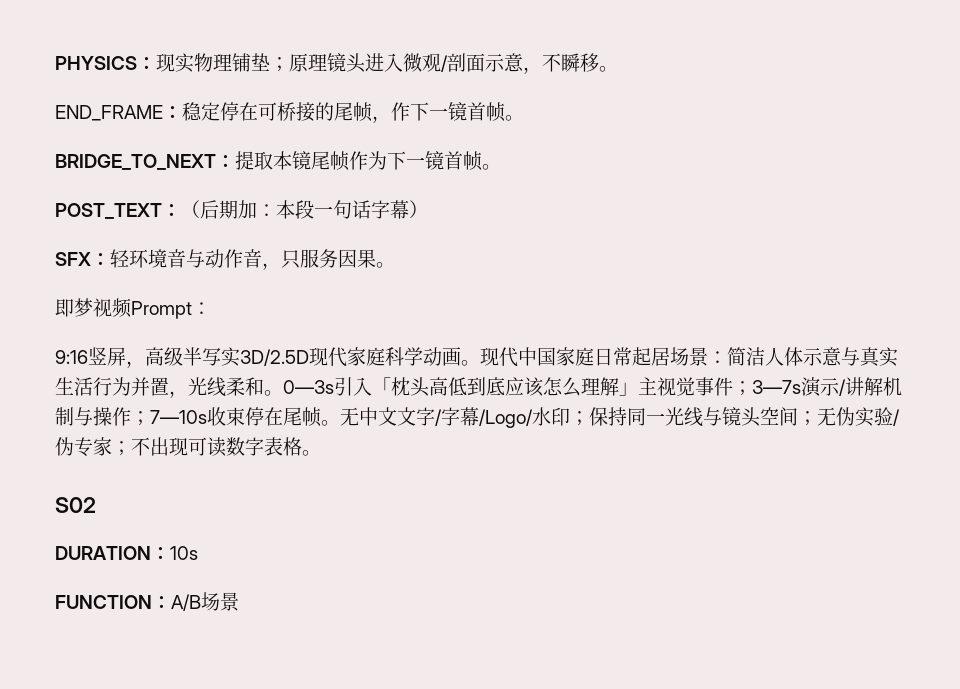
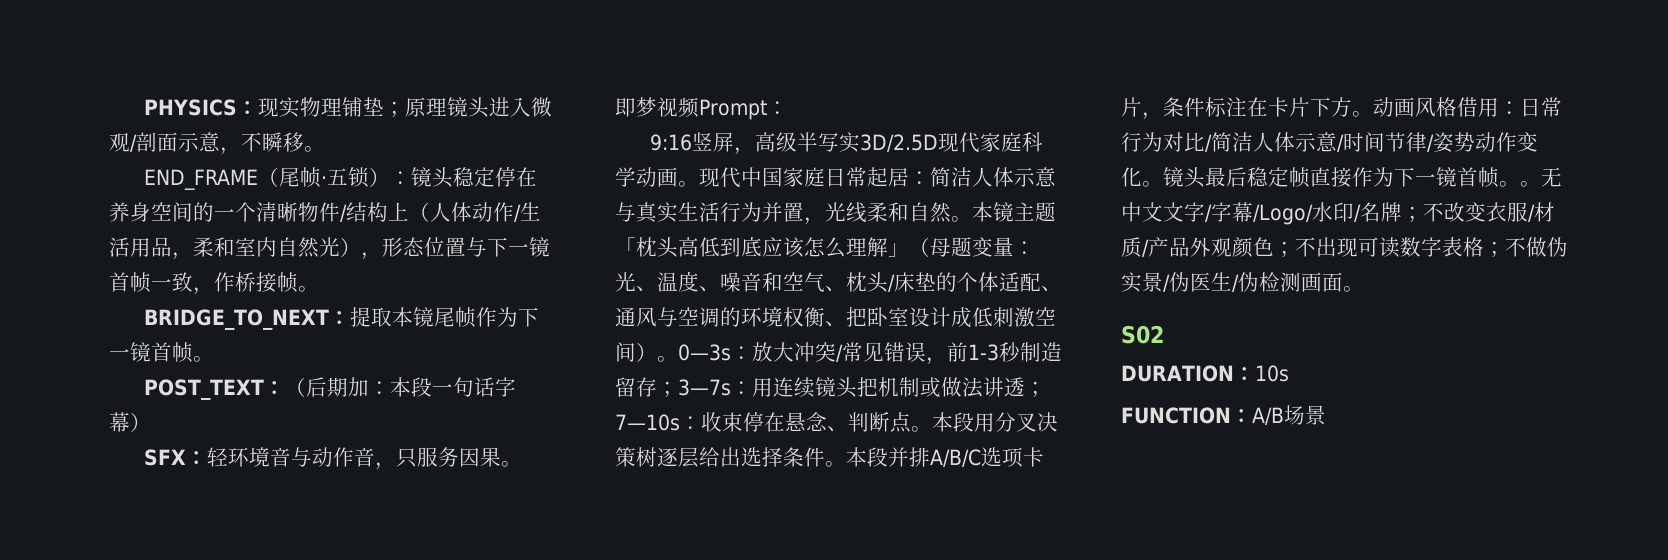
[163,102,486,123] ：稳定停在可桥接的尾帧，作下一镜首 -> [258,167,538,188] [109,202,541,222] [109,237,550,260] [109,272,277,295] （尾帧·五锁）：镜头稳定停在养身空间的一个清晰物件/结构上（人体动作/生活用品，柔和室内自然光），形态位置与下一镜首帧一致，作桥接
[670,347,708,366] 场景 -> (909, 177) none
[264,377,372,396] 。0—3s引入 -> [909,202,1056,223] 自然。本镜主题
[638,377,902,397] [55,407,322,427] 主视觉事件；3—7s演示/讲解机制与操作；7—10s收束停在尾帧 -> [909,237,1035,257] [615,271,1062,293] [615,307,1056,328] [615,342,1062,365] [615,377,1046,398] [615,412,1058,433] [615,447,1044,468] [1121,97,1562,120] [1121,132,1538,153] [1121,167,1520,188] （母题变量：光、温度、噪音和空气、枕头/床垫的个体适配、通风与空调的环境权衡、把卧室设计成低刺激空间）。0—3s：放大冲突/常见错误，前1-3秒制造留存；3—7s：用连续镜头把机制或做法讲透；7—10s：收束停在悬念、判断点。本段用分叉决策树逐层给出选择条件。本段并排A/B/C选项卡片，条件标注在卡片下方。动画风格借用：日常行为对比/简洁人体示意/时间节律/姿势动作变化。镜头最后稳定帧直接作为下一镜首帧。
[570,407,900,427] [55,437,112,457] ；保持同一光线与镜头空间；无伪实验/伪专家 -> [1354,202,1555,222] [1121,237,1274,258] /名牌；不改变衣服/材质/产品外观颜色
(302, 446) none -> [1484,237,1568,257] [1121,272,1343,293] ；不做伪实景/伪医生/伪检测画面

